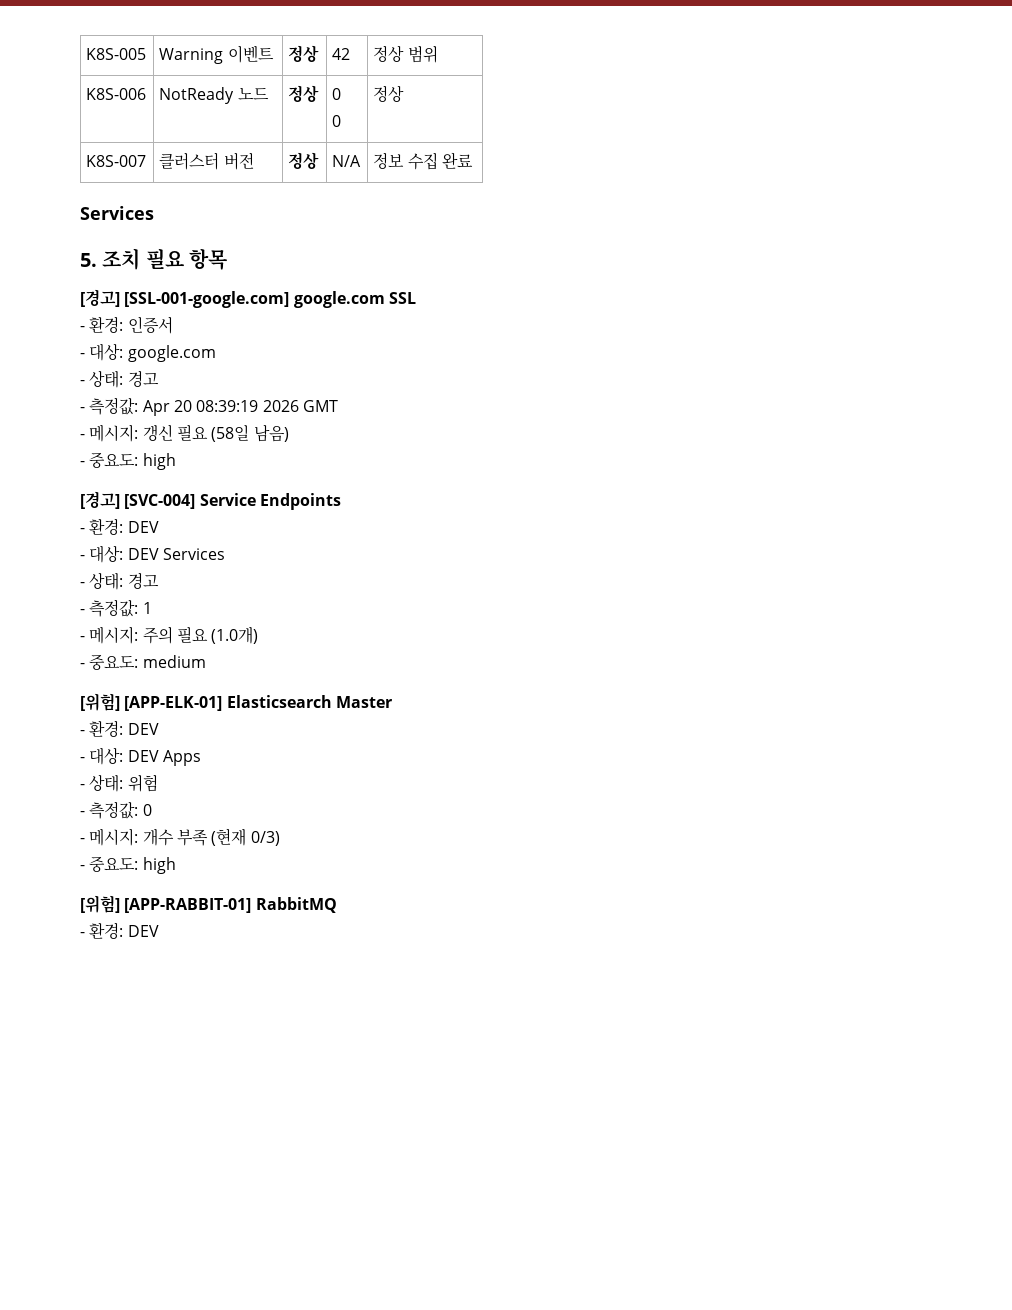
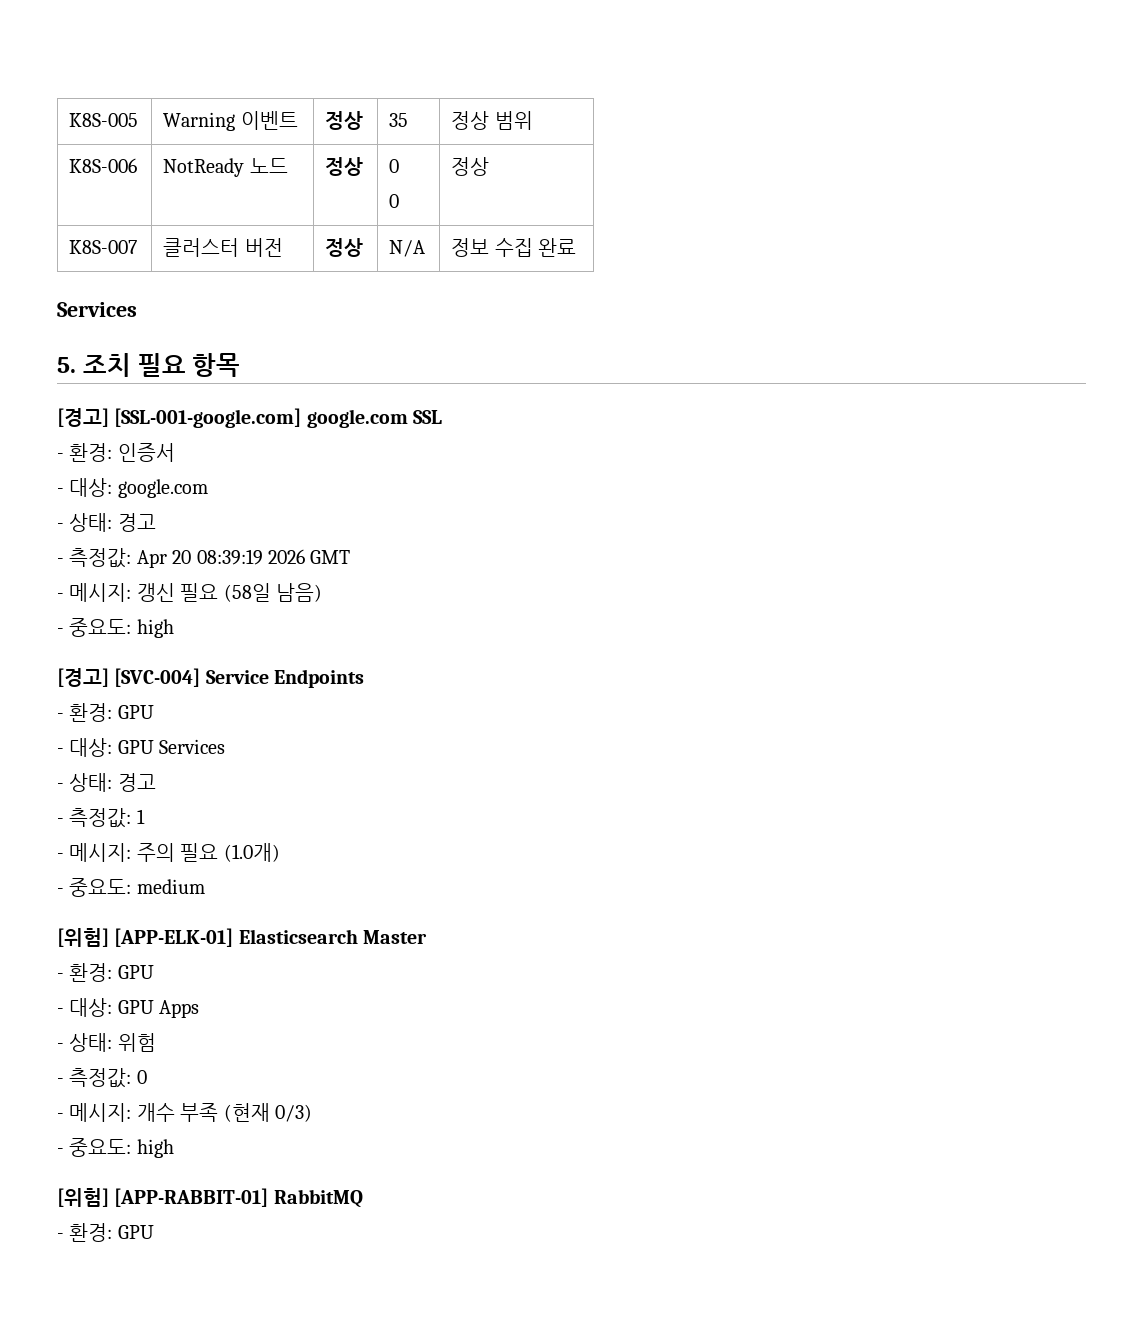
[332,48,351,60] 42 -> [389,113,409,127] 35
[127,521,159,533] [80,545,159,563] DEV // - 대상: DEV -> [117,705,154,719] [57,738,154,757] GPU // - 대상: GPU
[127,723,159,735] [80,747,159,765] DEV // - 대상: DEV -> [117,965,154,979] [57,998,154,1017] GPU // - 대상: GPU
[127,925,159,937] DEV -> [117,1225,154,1239] GPU

